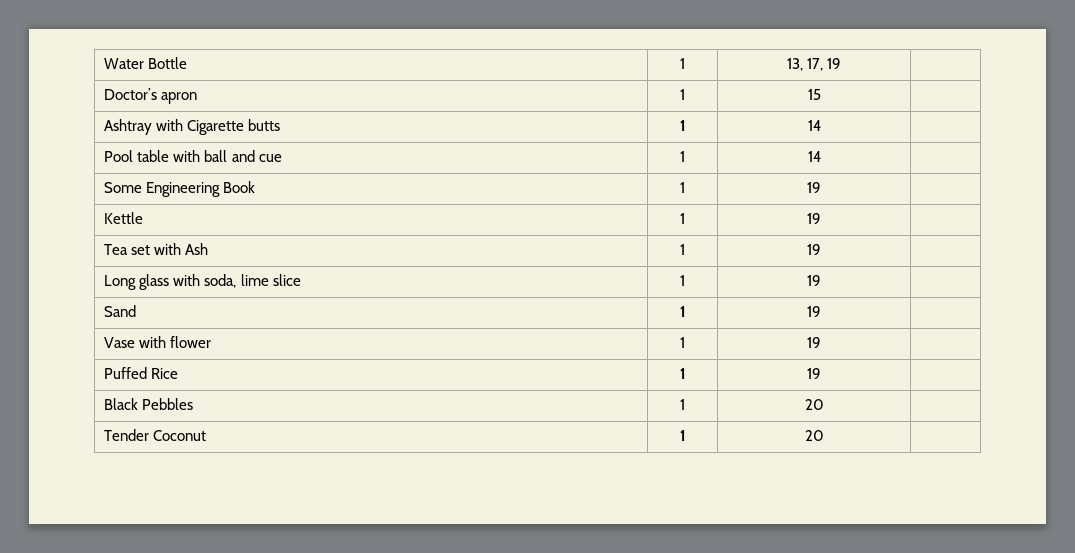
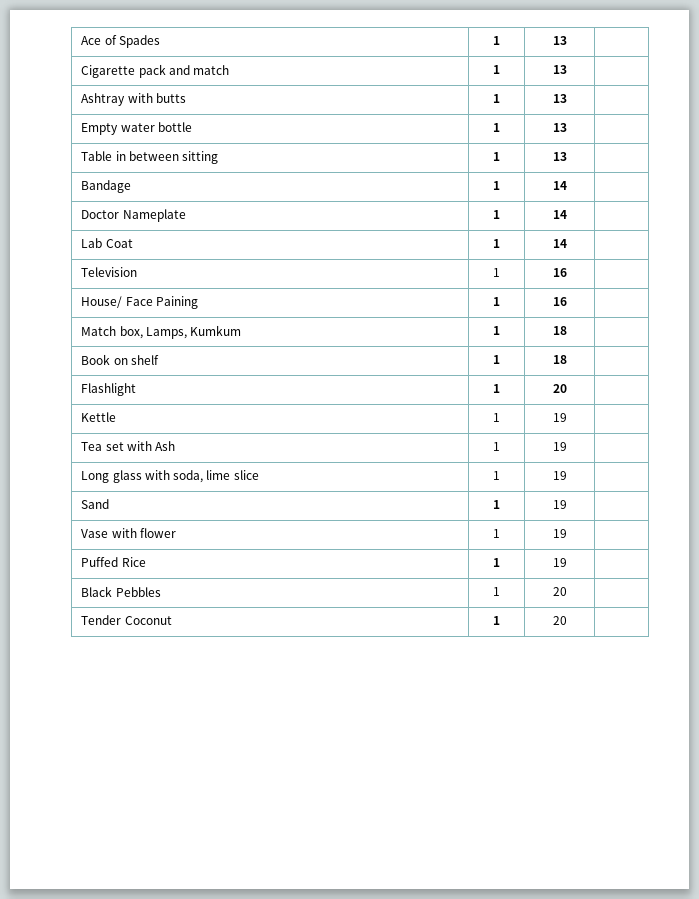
[104,57,188,69] [680,58,685,69] [786,58,842,71] [104,88,198,104] [680,89,685,100] [807,89,821,100] Water Bottle | 1 | 13, 17, 19 | // Doctor’s apron | 1 | 15 -> [81,35,160,48] [493,36,500,45] [552,36,567,45] [81,64,230,78] [493,65,500,74] [552,65,567,74] Ace of Spades | 1 | 13 | // Cigarette pack and match | 1 | 13
[187,120,245,135] Cigarette -> (153, 98) none
[807,120,821,131] [104,150,282,162] [680,151,685,162] [807,151,821,162] [104,181,256,197] [680,182,685,193] [807,182,821,193] 14 | // Pool table with ball and cue | 1 | 14 | // Some Engineering Book | 1 | 19 -> [552,94,567,103] [81,122,192,135] [493,123,500,132] [552,123,567,132] [81,151,219,164] [493,152,500,161] [552,152,567,161] [81,180,132,193] [493,181,500,190] [552,181,567,190] [81,209,186,222] [493,210,500,219] [552,210,567,219] [81,238,133,248] [493,239,500,248] [552,239,567,248] [81,267,138,277] [493,268,500,277] [552,268,567,277] [81,296,198,309] [493,297,500,306] [552,297,567,306] [81,325,242,339] [493,326,500,335] [552,326,567,335] [81,354,159,365] [493,355,500,364] [552,355,567,364] [81,383,137,396] [493,384,500,393] [552,384,567,393] 13 | // Empty water bottle | 1 | 13 | // Table in between sitting | 1 | 13 | // Bandage | 1 | 14 | // Doctor Nameplate | 1 | 14 | // Lab Coat | 1 | 14 | // Television | 1 | 16 | // House/ Face Paining | 1 | 16 | // Match box, Lamps, Kumkum | 1 | 18 | // Book on shelf | 1 | 18 | // Flashlight | 1 | 20

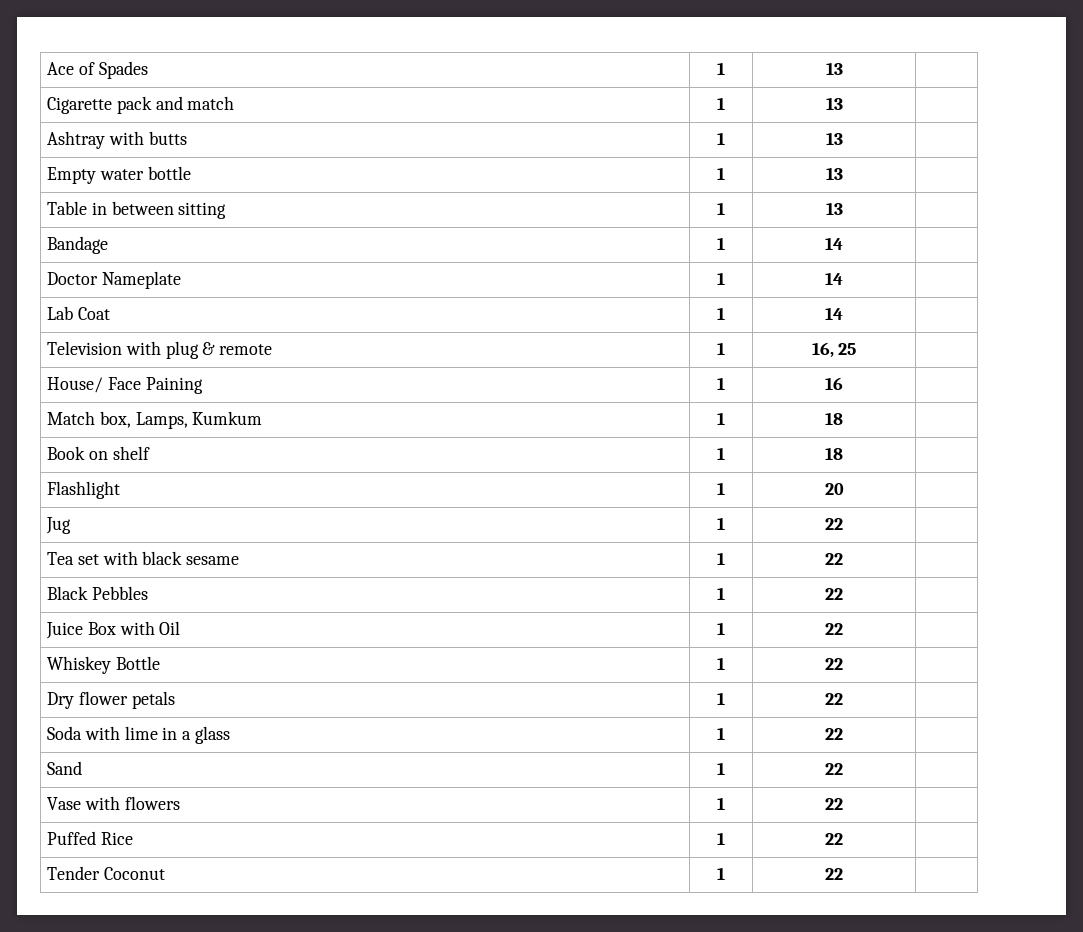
[493,268,500,277] [552,268,567,277] | 1 | 16 -> [126,341,273,359] [717,342,725,355] [811,342,857,358] with plug & remote | 1 | 16, 25
[81,412,117,422] [493,413,500,422] [552,413,567,422] Kettle | 1 | 19 -> [46,517,72,534] [717,517,725,530] [825,518,843,530] Jug | 1 | 22
[155,441,176,451] [493,442,500,451] [552,442,567,451] [81,470,259,483] [493,471,500,480] [552,471,567,480] Ash | 1 | 19 | // Long glass with soda, lime slice | 1 | 19 -> [142,551,240,565] [717,552,725,565] [825,553,843,565] [47,586,149,600] [717,587,725,600] [825,588,843,600] [46,621,181,639] [717,622,725,635] [825,623,843,635] [47,656,161,674] [717,657,725,670] [825,658,843,670] [47,691,175,709] [717,692,725,705] [825,693,843,705] [47,726,230,744] [717,727,725,740] [825,728,843,740] black sesame | 1 | 22 | // Black Pebbles | 1 | 22 | // Juice Box with Oil | 1 | 22 | // Whiskey Bottle | 1 | 22 | // Dry flower petals | 1 | 22 | // Soda with lime in a glass | 1 | 22
[552,500,567,509] 19 -> [825,763,843,775] 22
[139,528,176,538] [493,529,500,538] [552,529,567,538] flower | 1 | 19 -> [124,796,180,810] [717,797,725,810] [825,798,843,810] flowers | 1 | 22
[552,558,567,567] [81,586,161,597] [493,587,500,596] [552,587,567,596] 19 | // Black Pebbles | 1 | 20 -> [825,833,843,845] 22
[552,616,567,625] 20 -> [825,868,843,880] 22

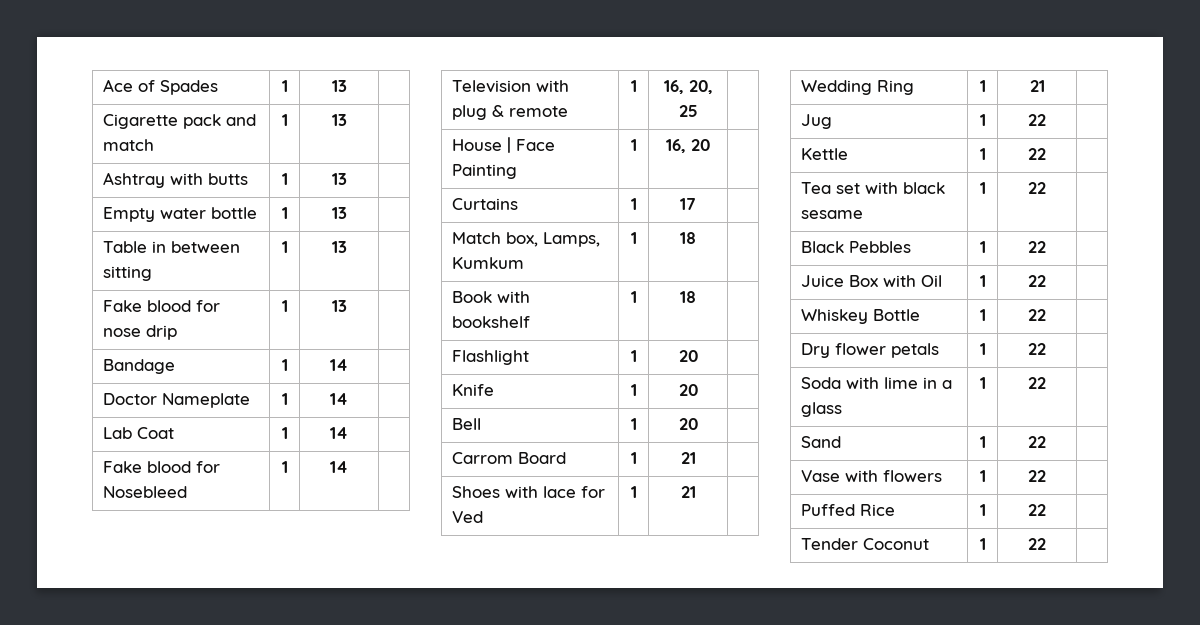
(843, 208) none -> [102,300,220,312] [102,325,177,340] [281,300,288,312] [331,300,347,312] // Fake blood for nose drip | 1 | 13 |
(843, 313) none -> [102,461,220,473] [102,486,187,498] [281,461,288,473] [330,461,348,473] // Fake blood for Nosebleed | 1 | 14 |
(834, 350) none -> [688,80,713,94] 20,
[47,377,203,394] [717,377,725,390] [825,377,843,390] House/ Face Paining | 1 | 16 -> [451,137,555,153] [451,164,517,179] [630,139,637,151] [666,139,710,153] [451,198,518,210] [630,198,637,210] [680,198,696,210] House | Face Painting | 1 | 16, 20 | // Curtains | 1 | 17
[89,446,150,460] on shelf -> [496,291,530,303] [451,316,530,328] with bookshelf
(844, 489) none -> [451,384,494,396] [630,384,637,396] [678,384,698,396] [451,418,481,430] [630,418,637,430] [678,418,698,430] [451,452,566,464] [630,452,637,464] [680,452,696,464] [451,486,605,498] [451,511,483,523] [630,486,637,498] [680,486,696,498] [800,80,914,95] [979,80,986,92] [1029,80,1045,92] // Knife | 1 | 20 | // Bell | 1 | 20 | // Carrom Board | 1 | 21 | // Shoes with lace for Ved | 1 | 21 | // Wedding Ring | 1 | 21 |
(843, 524) none -> [800,148,848,160] [979,148,986,160] [1028,148,1046,160] // Kettle | 1 | 22 |

